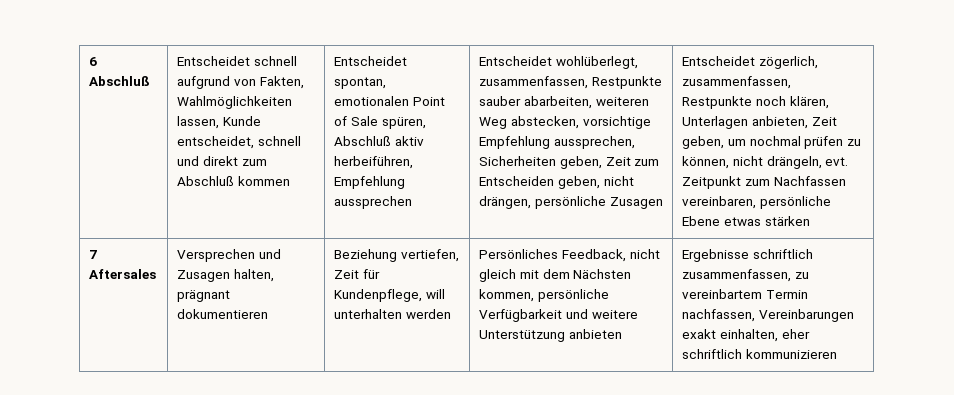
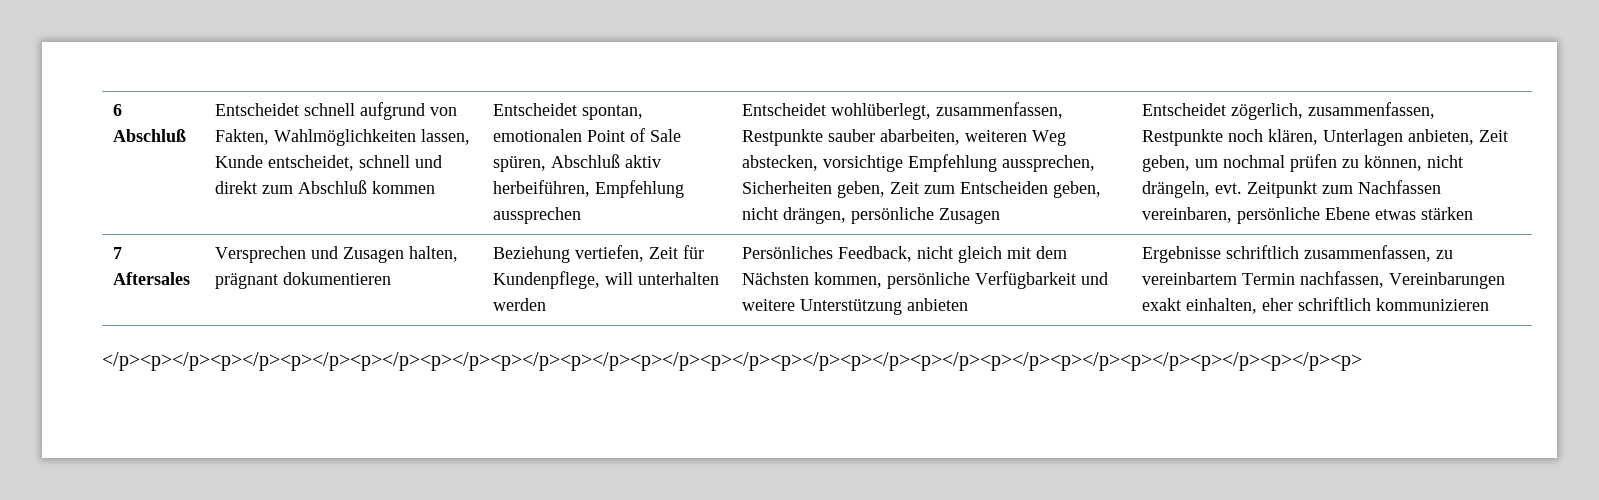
(837, 354) none -> [102,352,1362,371] // </p><p></p><p></p><p></p><p></p><p></p><p></p><p></p><p></p><p></p><p></p><p></p><p></p><p></p><p></p><p></p><p></p><p></p><p>

